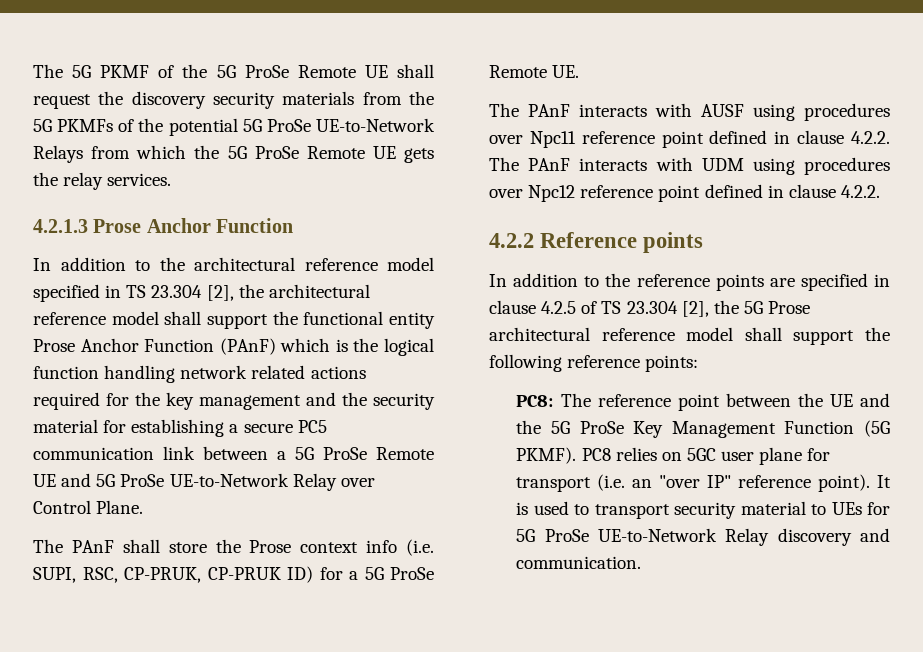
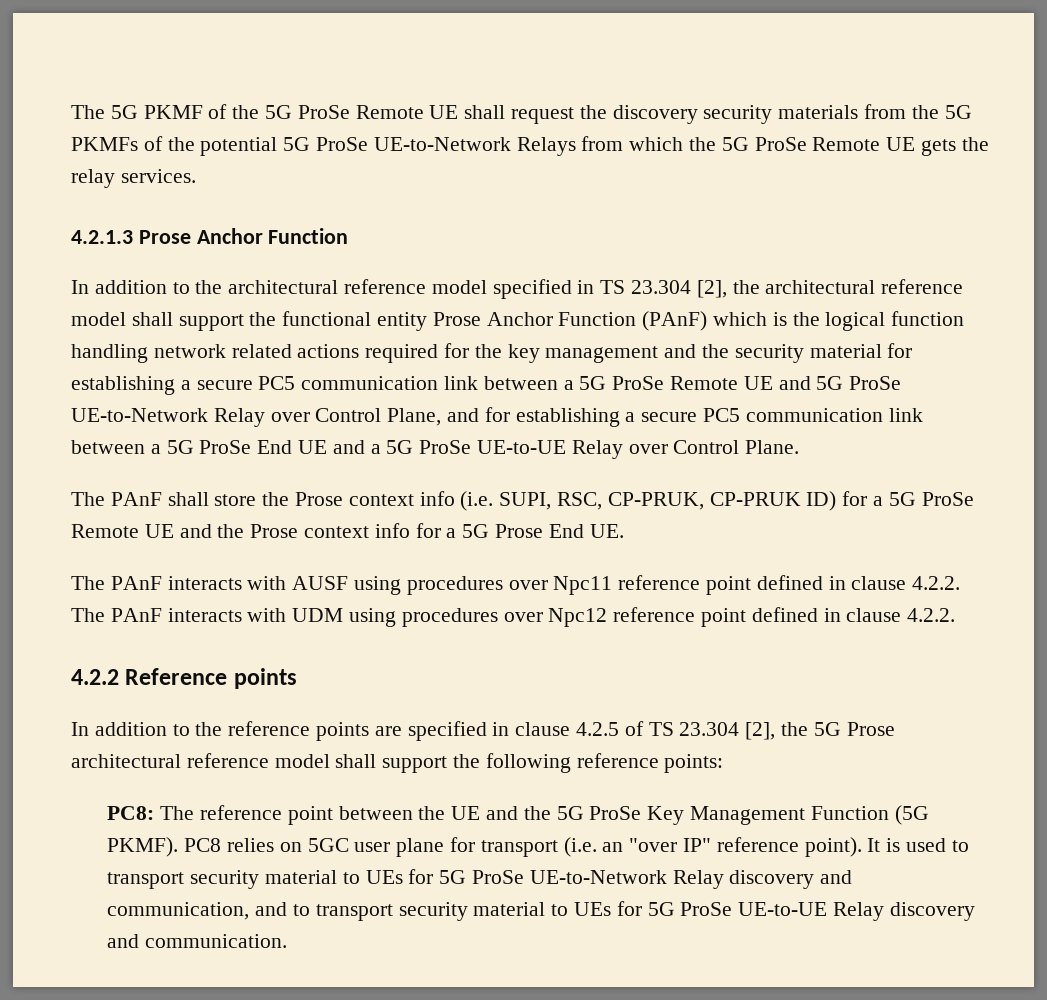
(91, 507) none -> [387,407,923,427] [71,440,740,459] Plane, and for establishing a secure PC5 communication link between a 5G ProSe End UE and a 5G ProSe UE-to-UE Relay over Control
(547, 71) none -> [144,523,584,538] UE and the Prose context info for a 5G Prose End
(890, 535) none -> [107,901,975,921] [107,934,140,948] communication, and to transport security material to UEs for 5G ProSe UE-to-UE Relay discovery and

